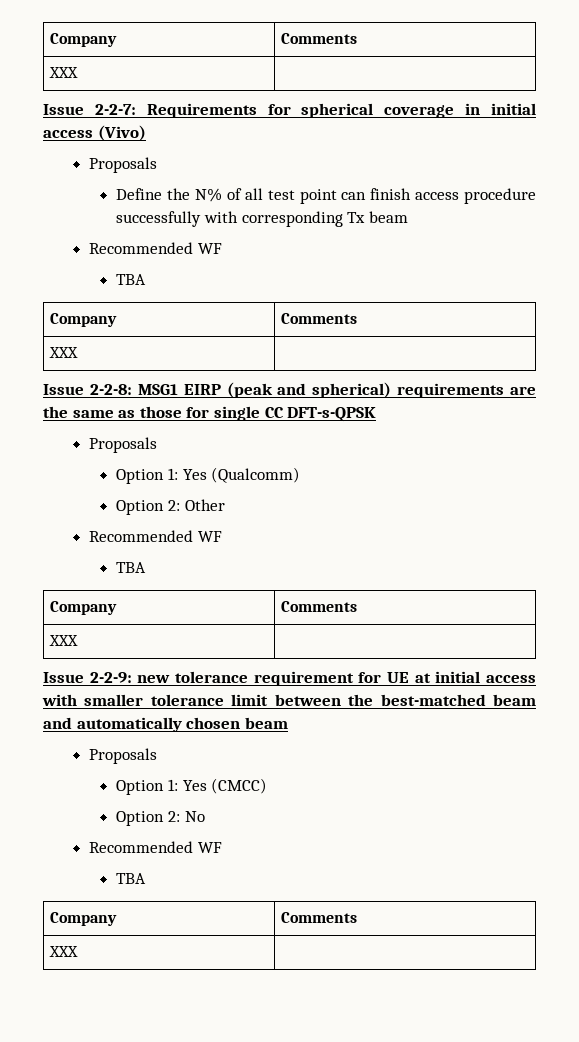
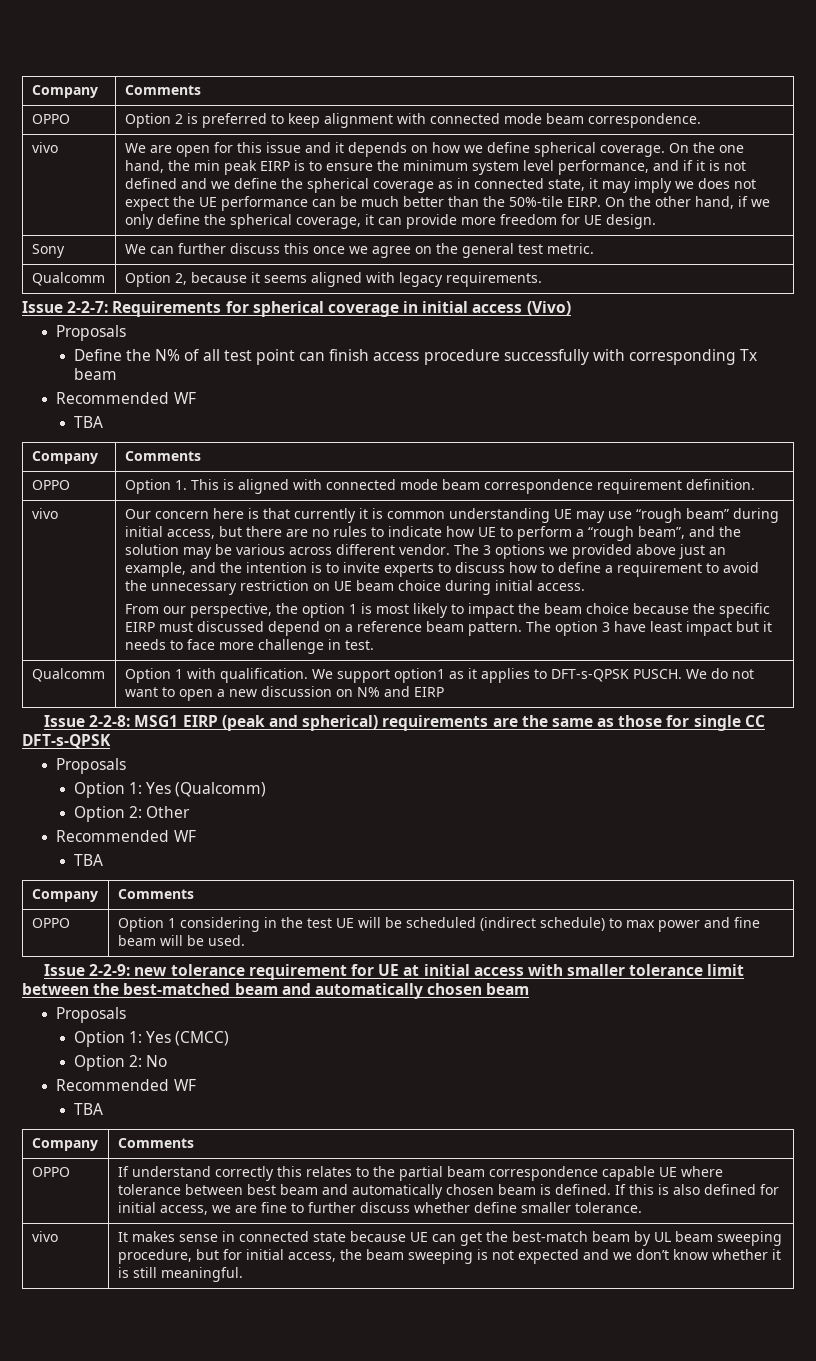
[50,33,118,47] [281,33,358,44] [49,67,79,78] Company | Comments // XXX | -> [31,85,98,98] [124,85,201,95] [31,114,70,124] [124,113,701,128] [31,142,58,153] [124,142,744,157] [124,160,746,175] [124,178,756,193] [124,196,770,211] [124,214,656,229] [31,244,65,258] [124,243,594,258] [31,272,105,286] [124,272,542,287] Company | Comments // OPPO | Option 2 is preferred to keep alignment with connected mode beam correspondence. // vivo | We are open for this issue and it depends on how we define spherical coverage. On the one hand, the min peak EIRP is to ensure the minimum system level performance, and if it is not defined and we define the spherical coverage as in connected state, it may imply we does not expect the UE performance can be much better than the 50%-tile EIRP. On the other hand, if we only define the spherical coverage, it can provide more freedom for UE design. // Sony | We can further discuss this once we agree on the general test metric. // Qualcomm | Option 2, because it seems aligned with legacy requirements.
[49,347,79,358] XXX | -> [31,480,70,490] [124,479,755,494] [31,508,58,519] [124,508,779,523] [124,526,741,541] [124,544,726,559] [124,562,759,577] [124,580,585,595] [124,603,770,618] [124,621,772,636] [124,639,374,654] [31,668,105,682] [124,668,754,683] [124,686,444,701] OPPO | Option 1. This is aligned with connected mode beam correspondence requirement definition. // vivo | Our concern here is that currently it is common understanding UE may use “rough beam” during initial access, but there are no rules to indicate how UE to perform a “rough beam”, and the solution may be various across different vendor. The 3 options we provided above just an example, and the intention is to invite experts to discuss how to define a requirement to avoid the unnecessary restriction on UE beam choice during initial access. // From our perspective, the option 1 is most likely to impact the beam choice because the specific EIRP must discussed depend on a reference beam pattern. The option 3 have least impact but it needs to face more challenge in test. // Qualcomm | Option 1 with qualification. We support option1 as it applies to DFT-s-QPSK PUSCH. We do not want to open a new discussion on N% and EIRP
[49,635,79,646] XXX | -> [31,918,70,928] [117,917,760,932] [117,935,245,946] OPPO | Option 1 considering in the test UE will be scheduled (indirect schedule) to max power and fine beam will be used.
[49,946,79,957] XXX | -> [31,1167,70,1177] [117,1166,723,1181] [117,1184,779,1199] [117,1202,642,1215] [31,1231,58,1242] [117,1231,782,1246] [117,1249,781,1264] [117,1267,243,1282] OPPO | If understand correctly this relates to the partial beam correspondence capable UE where tolerance between best beam and automatically chosen beam is defined. If this is also defined for initial access, we are fine to further discuss whether define smaller tolerance. // vivo | It makes sense in connected state because UE can get the best-match beam by UL beam sweeping procedure, but for initial access, the beam sweeping is not expected and we don’t know whether it is still meaningful.

